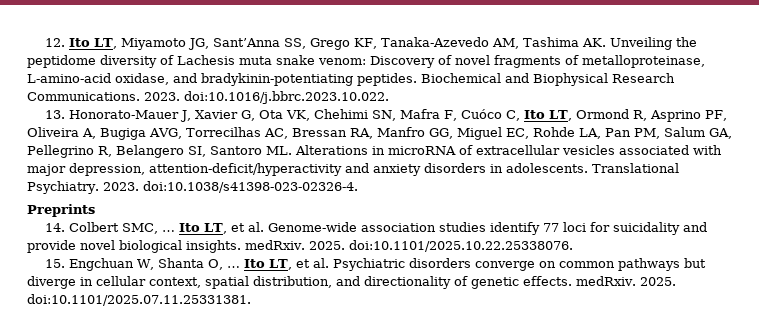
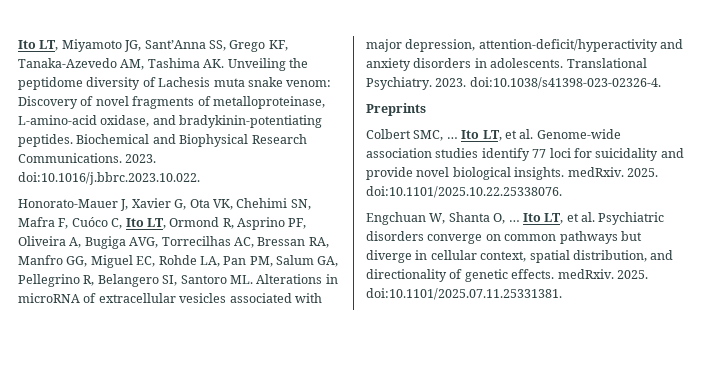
[45,38,66,47] 12. -> (18, 44) none
[45,110,66,119] 13. -> (200, 178) none
[45,223,66,232] 14. -> (426, 109) none
[45,259,66,268] 15. -> (562, 192) none

